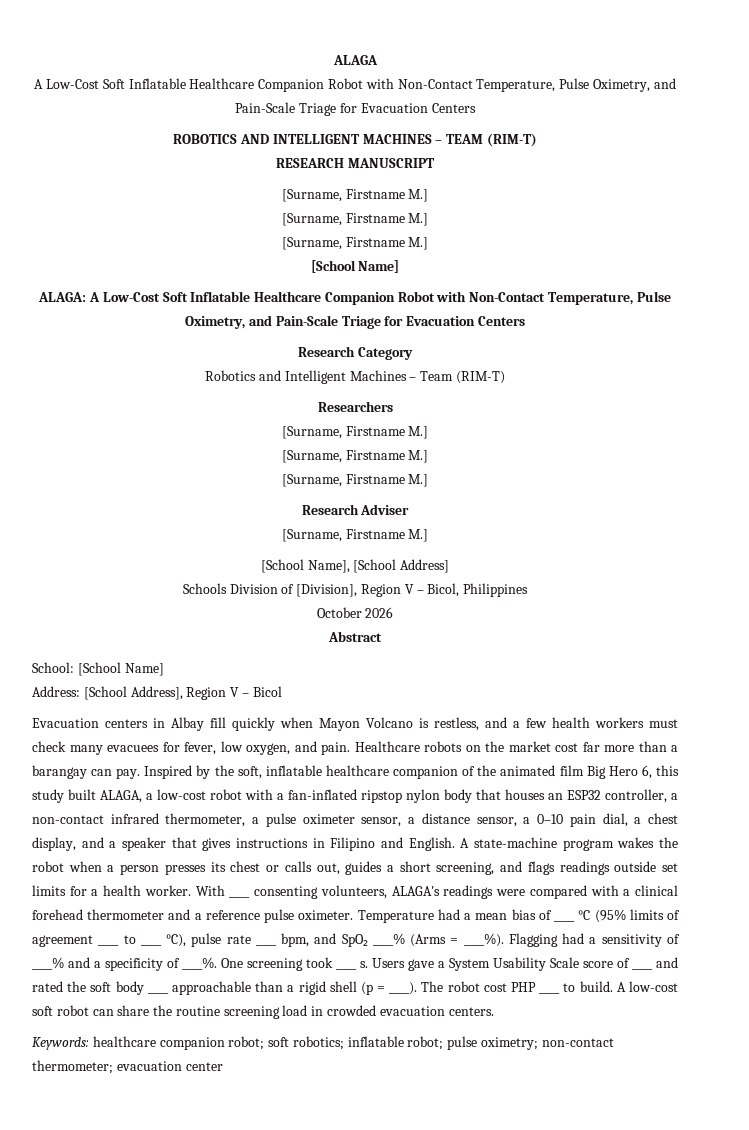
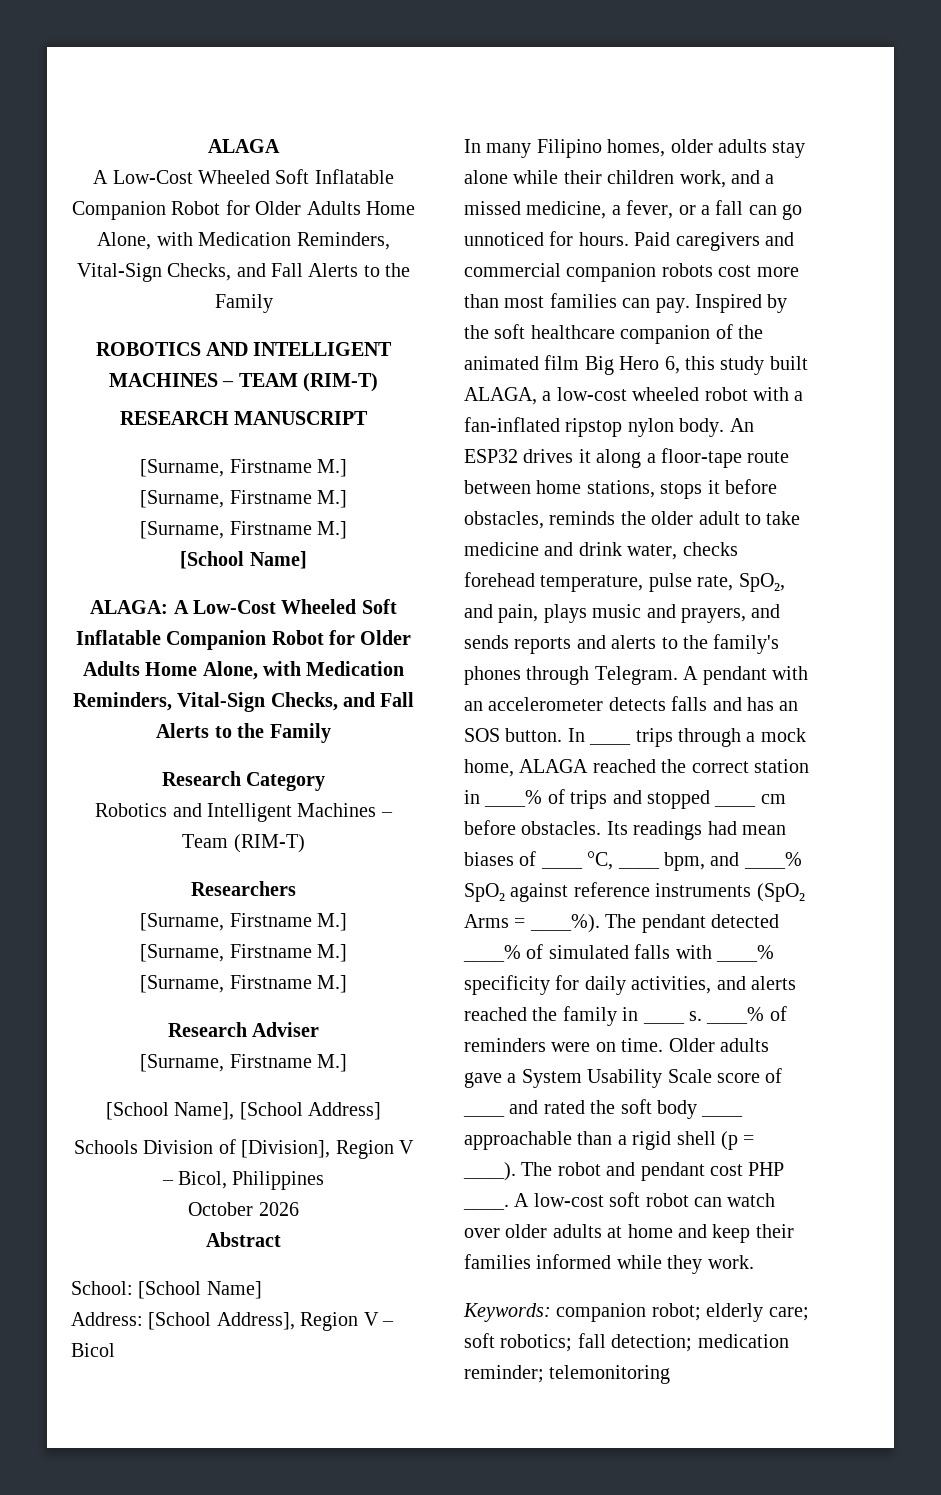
[102,78,676,92] [235,102,476,116] Soft Inflatable Healthcare Companion Robot with Non-Contact Temperature, Pulse Oximetry, and Pain-Scale Triage for Evacuation Centers -> [198,169,394,184] [72,200,415,220] [97,232,390,250] [76,263,411,282] [214,294,273,313] Wheeled Soft Inflatable Companion Robot for Older Adults Home Alone, with Medication Reminders, Vital-Sign Checks, and Fall Alerts to the Family
[162,291,671,305] [185,315,525,329] Soft Inflatable Healthcare Companion Robot with Non-Contact Temperature, Pulse Oximetry, and Pain-Scale Triage for Evacuation Centers -> [281,599,397,614] [75,630,412,650] [82,661,405,680] [72,692,415,712] [156,723,331,743] Wheeled Soft Inflatable Companion Robot for Older Adults Home Alone, with Medication Reminders, Vital-Sign Checks, and Fall Alerts to the Family
[32,717,678,731] [32,741,678,755] [32,765,87,779] Evacuation centers in Albay fill quickly when Mayon Volcano is restless, and a few health workers must check many evacuees for fever, low oxygen, and pain. Healthcare robots on the market cost far more than a barangay -> [464,139,806,158] [464,170,775,188] [464,200,803,220] [464,231,794,251] [464,263,799,282] [464,293,617,308] In many Filipino homes, older adults stay alone while their children work, and a missed medicine, a fever, or a fall can go unnoticed for hours. Paid caregivers and commercial companion robots cost more than most families
[237,765,322,779] soft, inflatable -> [494,324,526,339] soft
(206, 794) none -> [632,387,700,401] wheeled
[444,789,678,803] [32,813,679,827] [32,837,678,851] [32,861,678,875] [32,885,225,896] [229,885,679,899] [32,909,552,923] [554,920,576,922] [578,909,681,923] [32,935,120,947] [123,935,136,944] [140,933,251,947] [255,933,680,947] [32,957,333,971] [336,968,357,970] [360,958,405,968] body that houses an ESP32 controller, a non-contact infrared thermometer, a pulse oximeter sensor, a distance sensor, a 0–10 pain dial, a chest display, and a speaker that gives instructions in Filipino and English. A state-machine program wakes the robot when a person presses its chest or calls out, guides a short screening, and flags readings outside set limits for a health worker. With ____ consenting volunteers, ALAGA's readings were compared with a clinical forehead thermometer and a reference pulse oximeter. Temperature had a mean bias of ____ °C (95% limits of agreement ____ to ____ °C), pulse rate ____ bpm, and SpO₂ ____% (Arms = ____%). Flagging had a sensitivity of ____% and a specificity of ____%. One screening took ____ s. Users -> [679,418,754,437] [464,448,790,468] [464,479,777,499] [464,511,801,529] [464,542,738,560] [464,572,785,592] [464,604,781,623] [464,634,780,654] [464,666,808,685] [464,696,799,711] [464,728,585,742] [589,728,806,747] [464,759,809,777] [464,789,757,809] [760,794,786,804] [464,820,786,840] [464,851,537,866] [540,851,802,871] [464,882,805,902] [464,914,779,933] [463,944,774,962] [464,975,796,995] [464,1006,639,1026] [642,1021,685,1024] [689,1006,787,1024] [464,1038,769,1052] body. An ESP32 drives it along a floor-tape route between home stations, stops it before obstacles, reminds the older adult to take medicine and drink water, checks forehead temperature, pulse rate, SpO₂, and pain, plays music and prayers, and sends reports and alerts to the family's phones through Telegram. A pendant with an accelerometer detects falls and has an SOS button. In ____ trips through a mock home, ALAGA reached the correct station in ____% of trips and stopped ____ cm before obstacles. Its readings had mean biases of ____ °C, ____ bpm, and ____% SpO₂ against reference instruments (SpO₂ Arms = ____%). The pendant detected ____% of simulated falls with ____% specificity for daily activities, and alerts reached the family in ____ s. ____% of reminders were on time. Older adults
[483,982,537,992] [539,992,561,994] [563,981,613,992] cost PHP ____ to build. -> [606,1162,785,1181] [463,1204,509,1210] and pendant cost PHP ____.
[117,1005,494,1019] share the routine screening load in crowded evacuation centers. -> [727,1193,776,1207] [464,1224,794,1243] [464,1254,754,1274] watch over older adults at home and keep their families informed while they work.
[92,1036,156,1047] healthcare -> (551, 1312) none
[268,1036,614,1050] [32,1060,223,1074] soft robotics; inflatable robot; pulse oximetry; non-contact thermometer; evacuation center -> [706,1303,809,1322] [464,1333,789,1352] [464,1365,671,1384] elderly care; soft robotics; fall detection; medication reminder; telemonitoring

